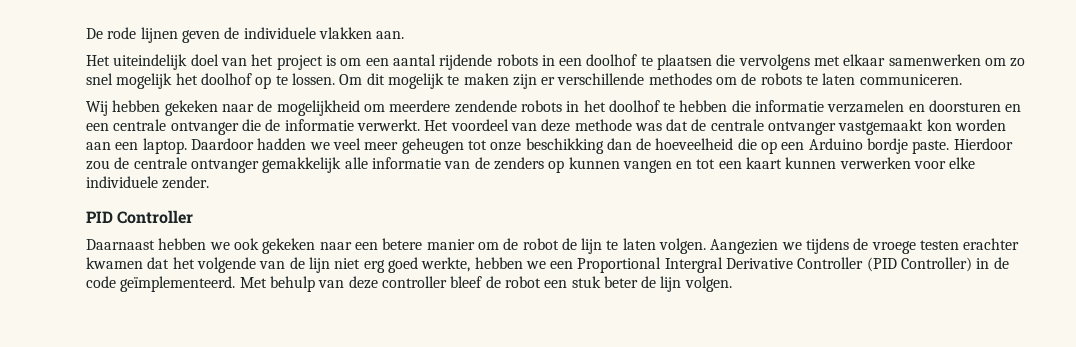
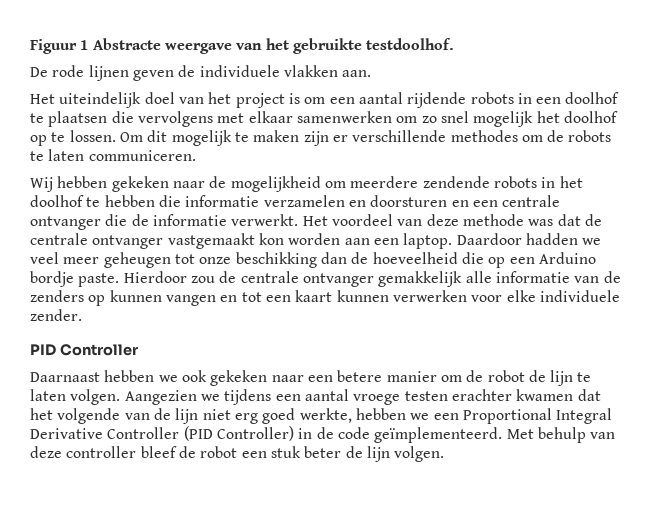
(86, 33) none -> [30,38,455,54] Figuur 1 Abstracte weergave van het gebruikte testdoolhof. //
[853,238,869,250] de -> [275,389,349,401] een aantal
[664,257,723,273] Intergral -> [556,408,613,424] Integral

